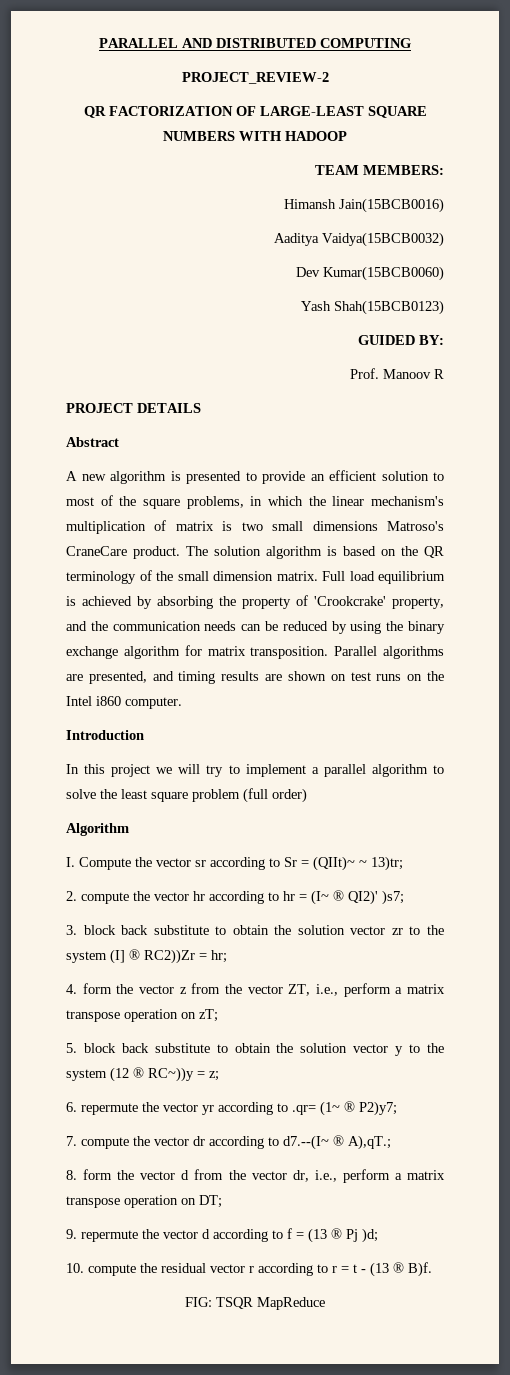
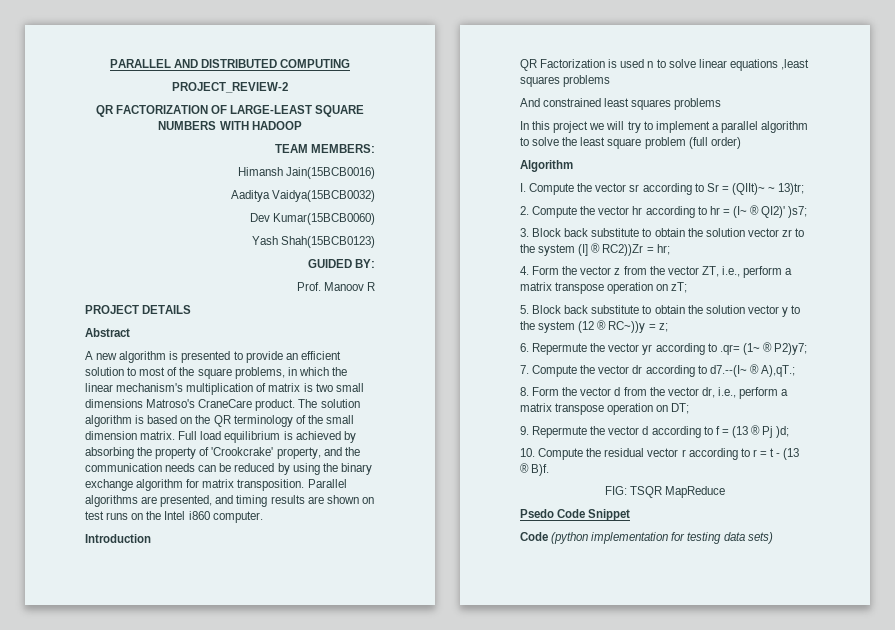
(144, 735) none -> [520,59,809,71] [520,75,611,87] [520,98,722,110] // QR Factorization is used n to solve linear equations ,least squares problems // And constrained least squares problems
[81,892,129,904] compute -> [532,206,578,218] Compute
[83,925,116,935] block -> [532,228,562,237] Block
[82,983,112,994] form -> [532,266,560,275] Form
[83,1043,116,1053] block -> [532,305,562,314] Block
[81,1103,138,1115] repermute -> [532,343,588,355] Repermute
[81,1137,129,1149] compute -> [532,365,578,377] Compute
[83,1169,113,1180] form -> [532,387,560,396] Form
[81,1230,138,1242] repermute -> [532,426,588,438] Repermute
[88,1264,136,1276] compute -> [538,448,584,460] Compute
(325, 1303) none -> [520,509,631,521] [520,532,773,544] // Psedo Code Snippet // Code (python implementation for testing data sets)

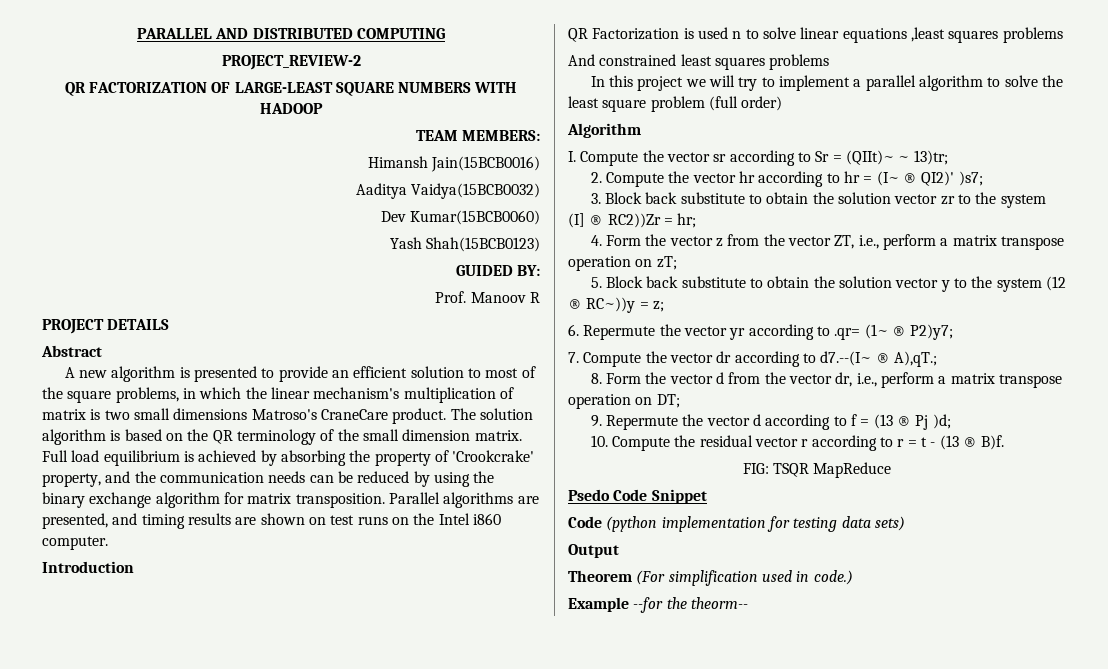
(773, 538) none -> [568,544,619,558] [568,570,853,586] [568,597,748,613] // Output // Theorem (For simplification used in code.) // Example --for the theorm--

